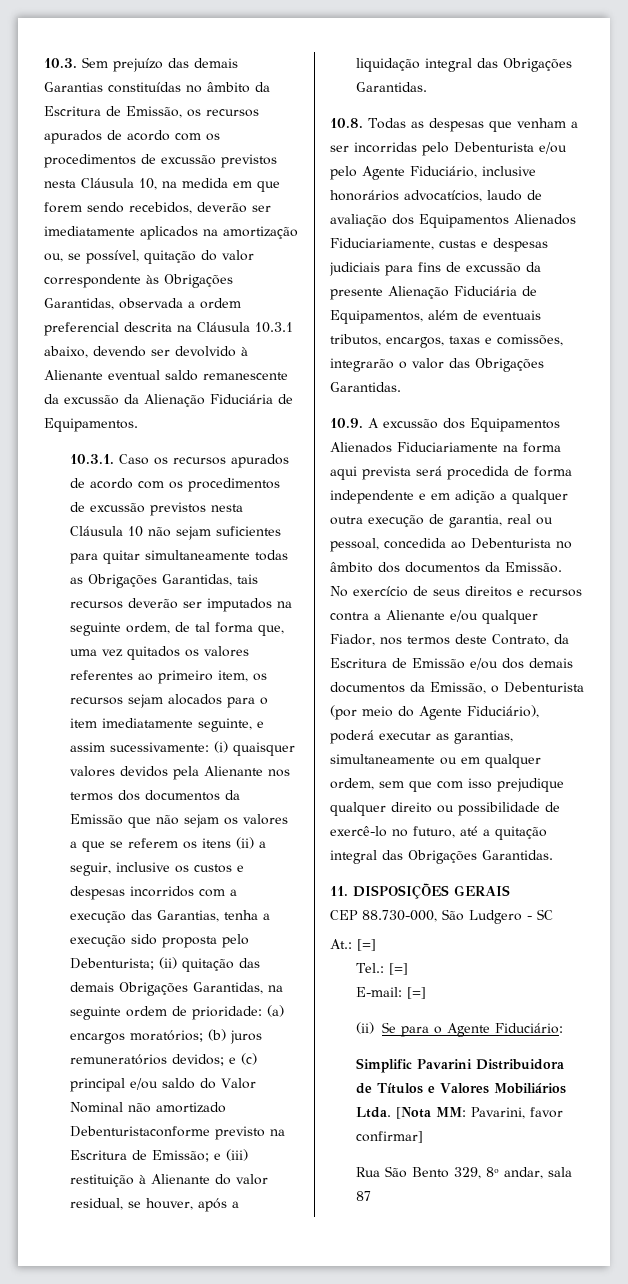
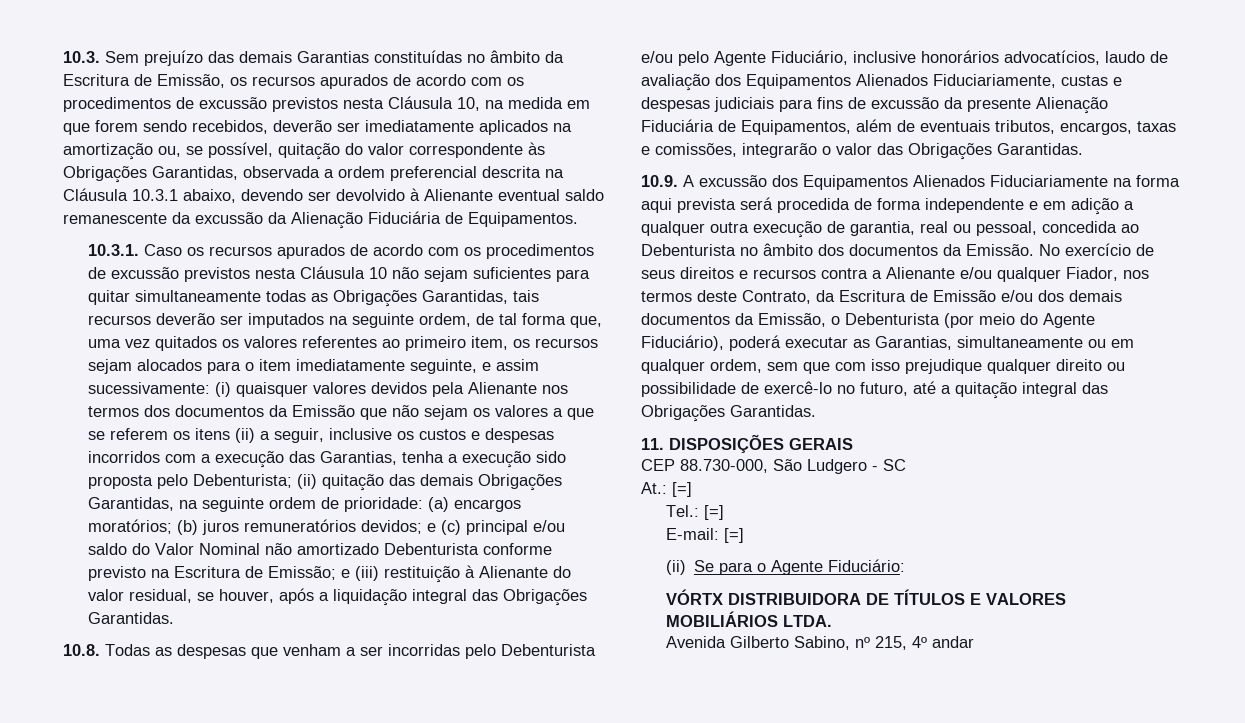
[70,1126,211,1137] Debenturistaconforme -> [383,543,552,555] Debenturista conforme
[454,730,513,744] garantias, -> [875,336,952,350] Garantias,
[356,1058,565,1073] [356,1083,566,1094] [356,1107,564,1119] [356,1131,424,1143] [356,1166,573,1179] [356,1191,372,1201] Simplific Pavarini Distribuidora de Títulos e Valores Mobiliários Ltda. [Nota MM: Pavarini, favor confirmar] // Rua São Bento 329, 8º andar, sala 87 -> [665,589,1066,605] [665,611,832,627] [665,636,974,650] VÓRTX DISTRIBUIDORA DE TÍTULOS E VALORES MOBILIÁRIOS LTDA. // Avenida Gilberto Sabino, nº 215, 4º andar

